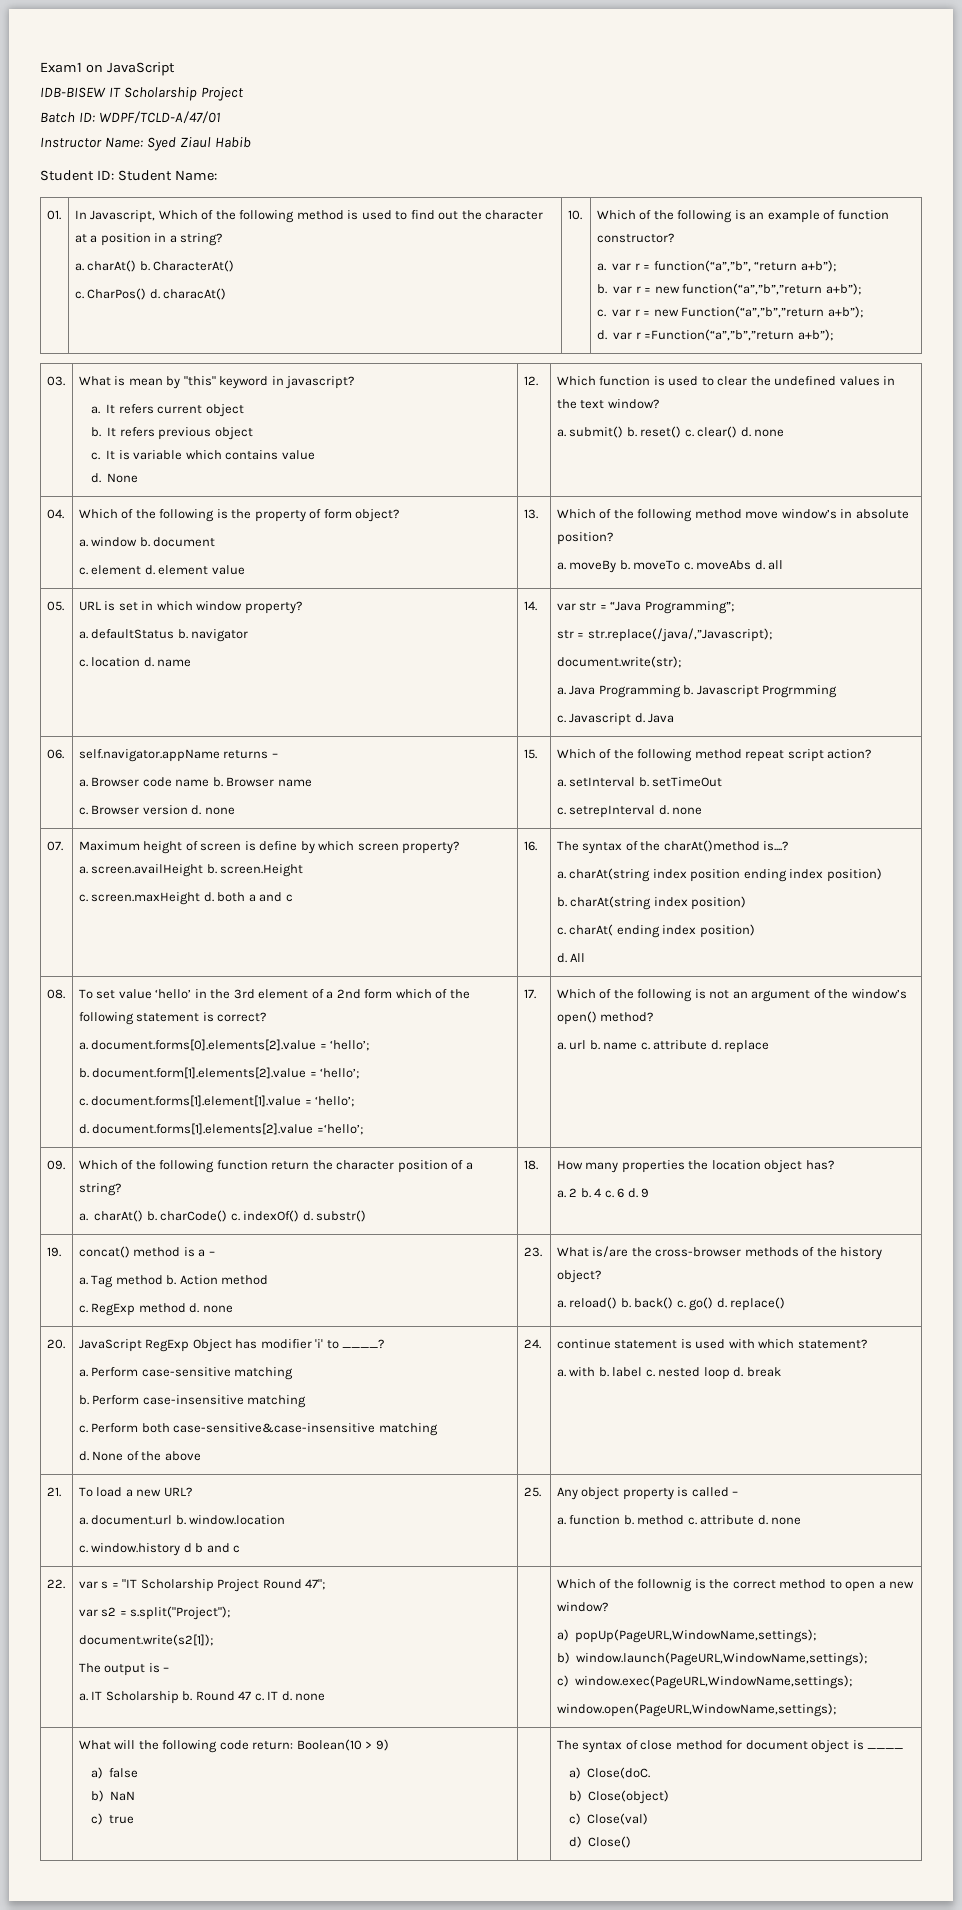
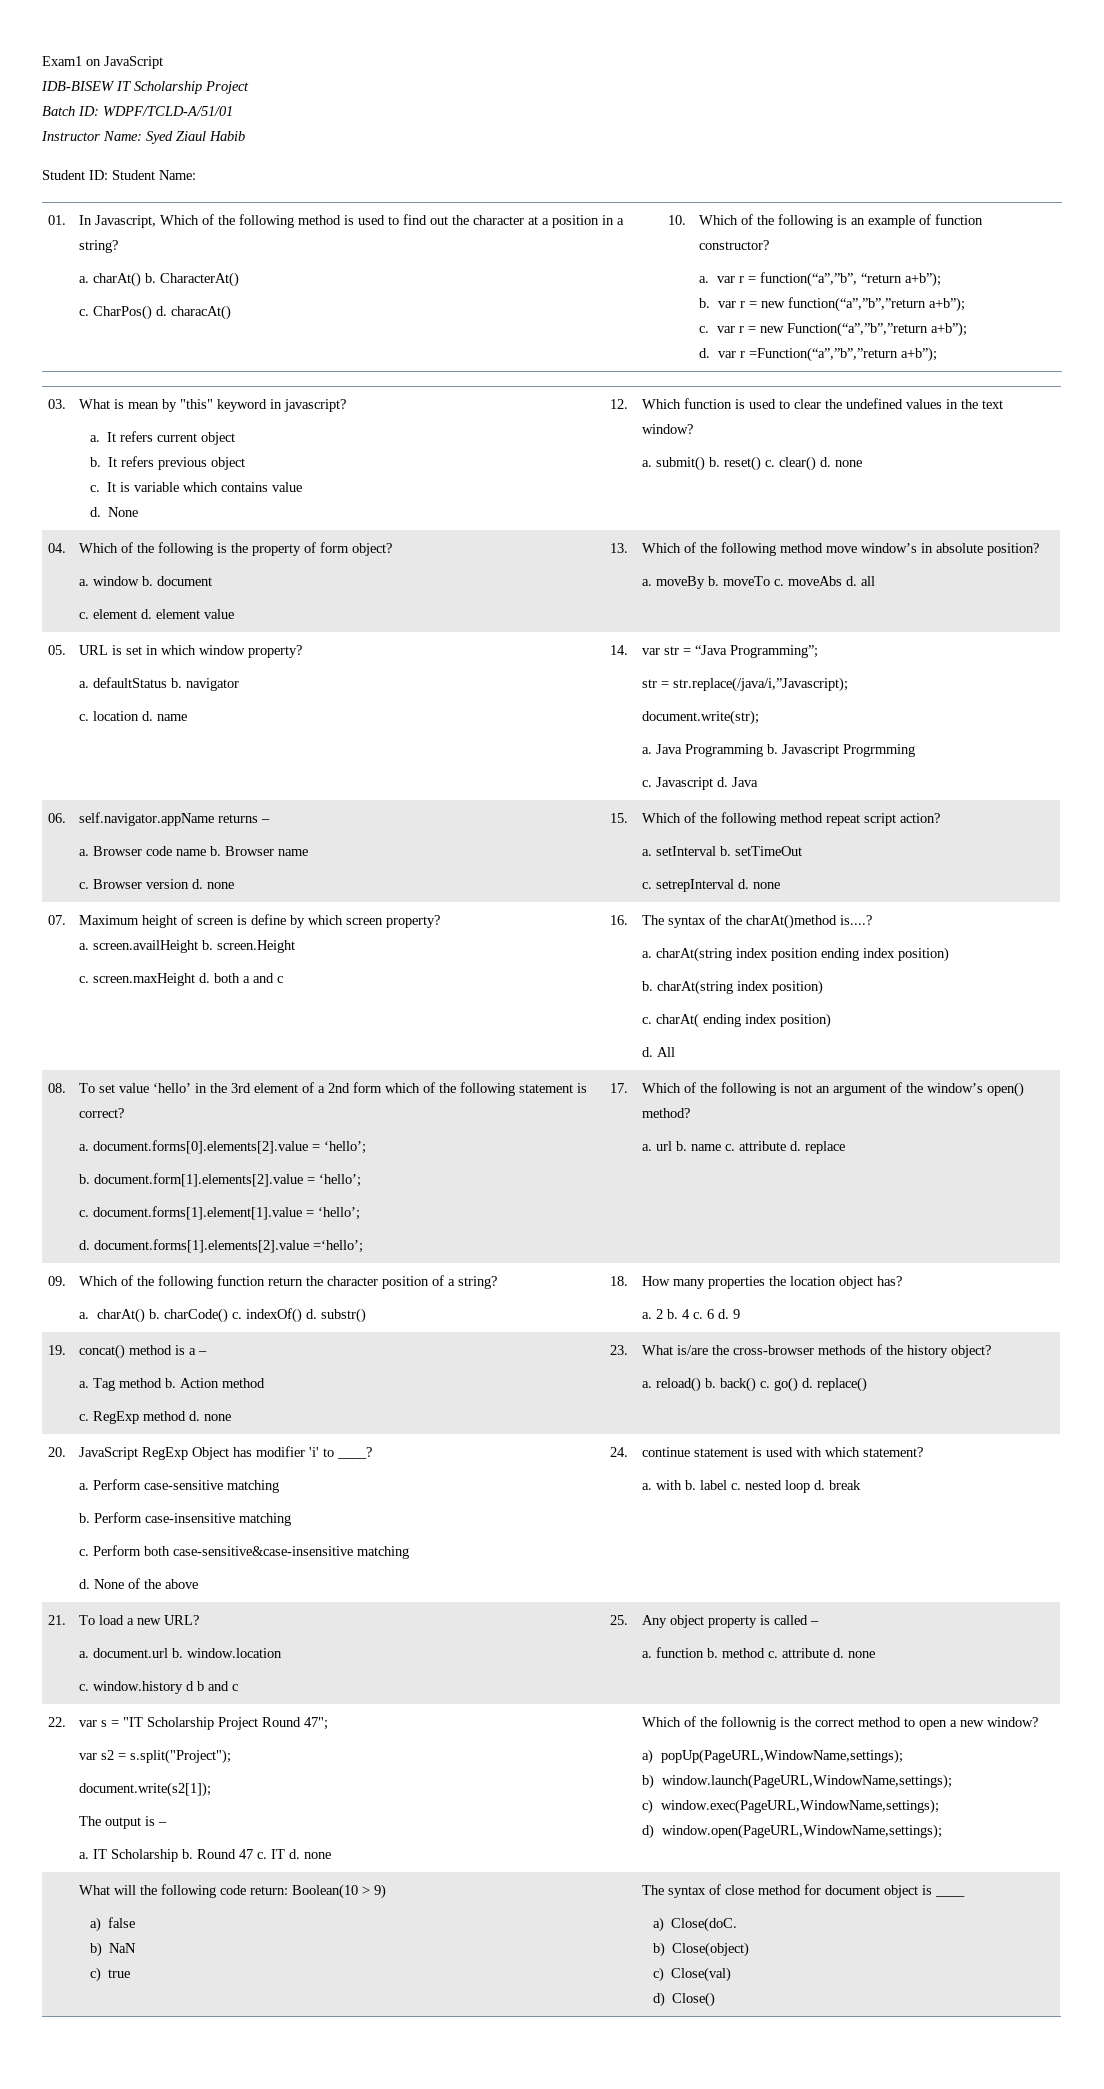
[98,111,220,124] WDPF/TCLD-A/47/01 -> [103,106,233,116] WDPF/TCLD-A/51/01
[587,628,772,642] str.replace(/java/,”Javascript); -> [673,677,849,692] str.replace(/java/i,”Javascript);
(853, 1682) none -> [642,1824,655,1839] d)

